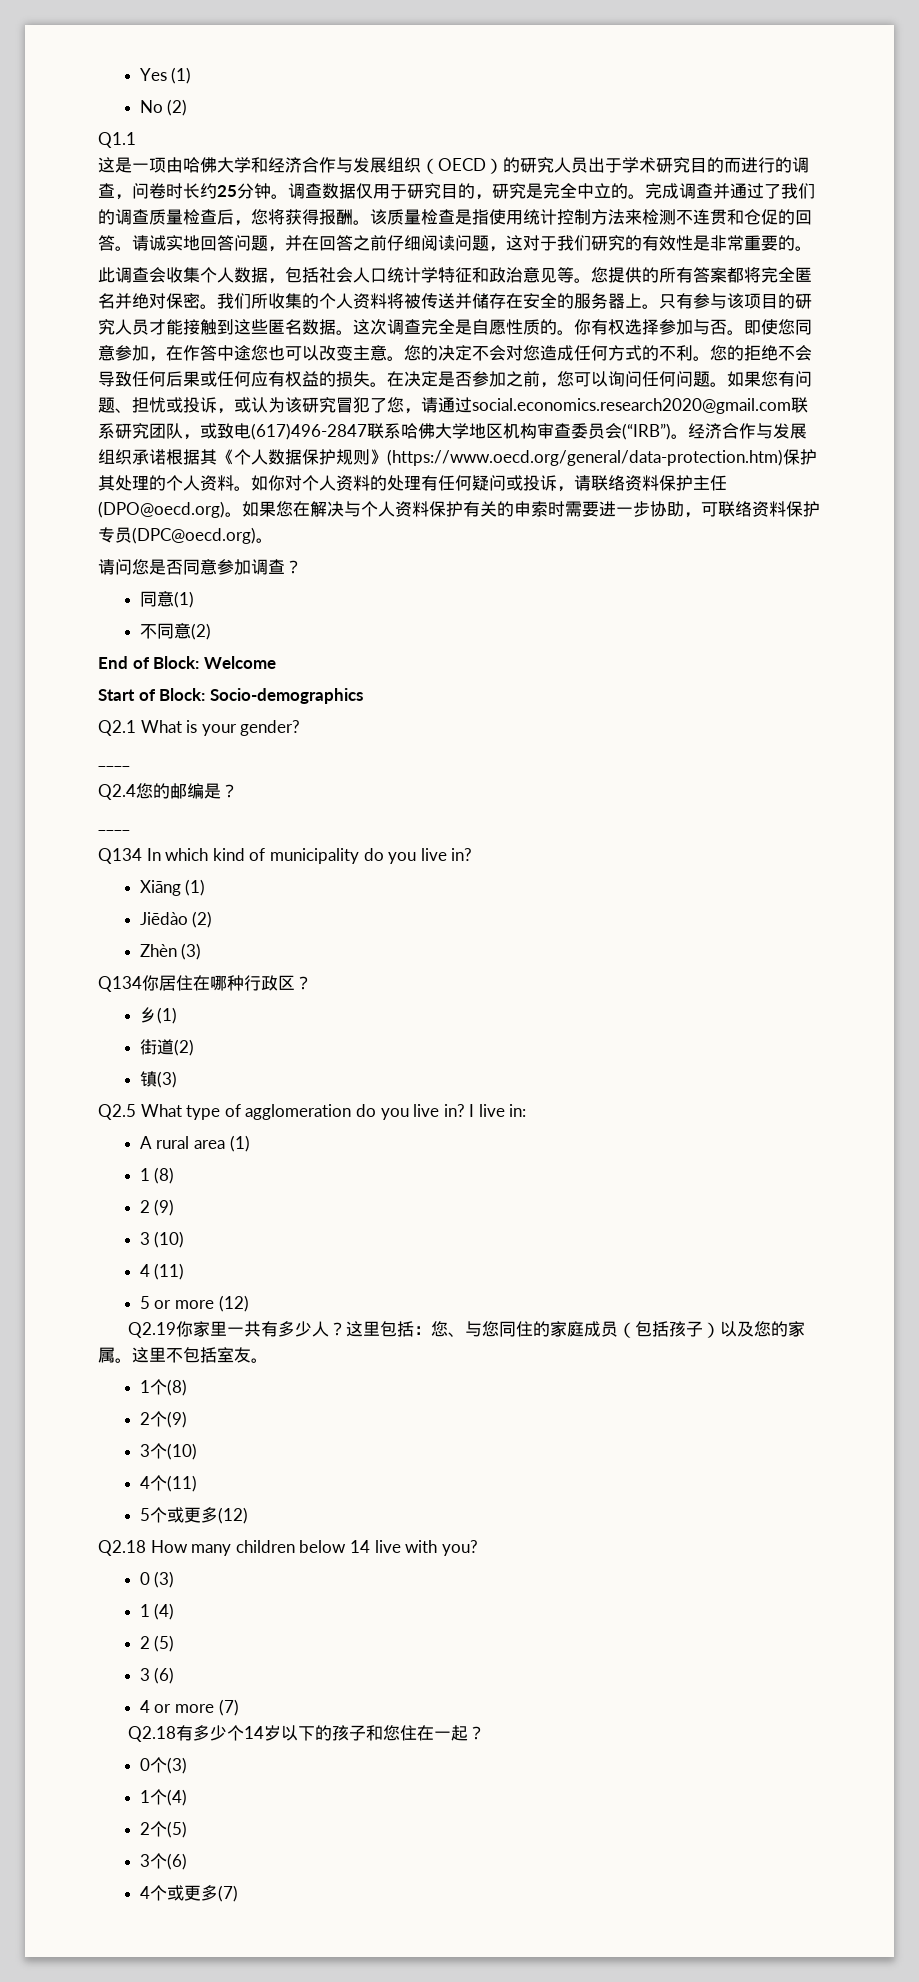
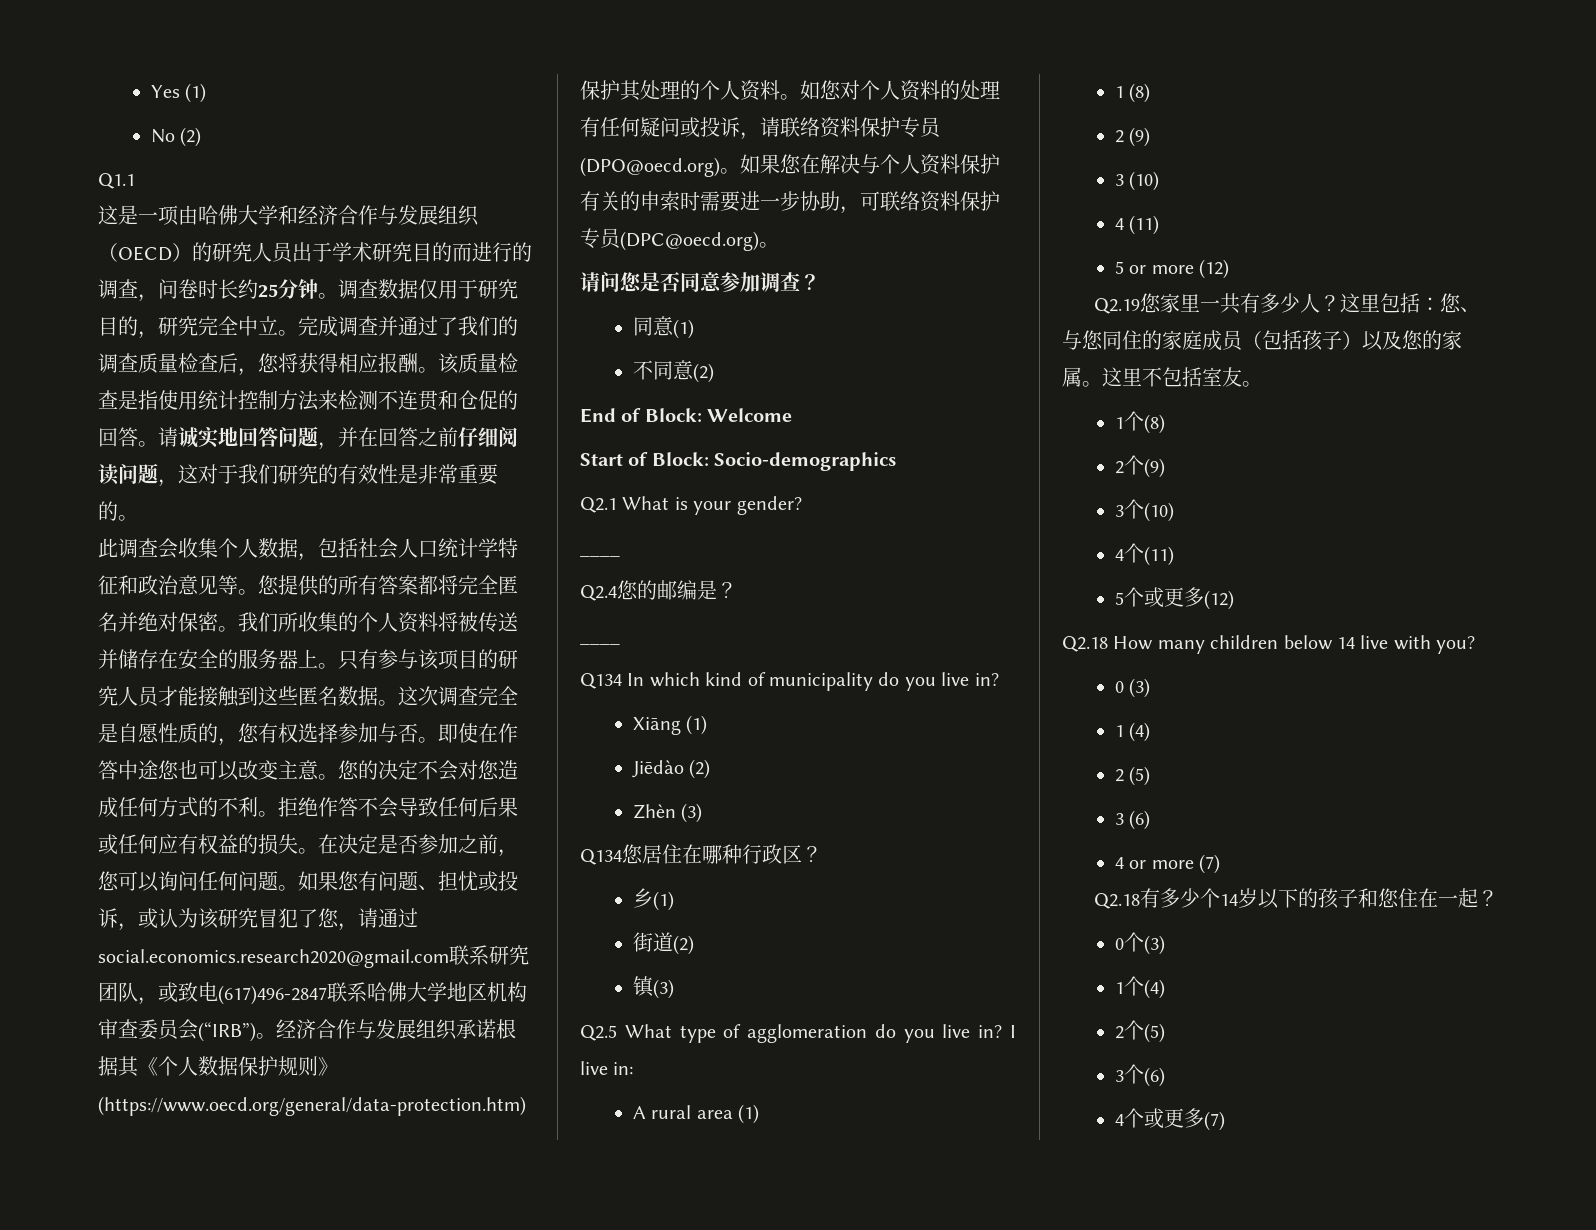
[526,183,543,199] 是 -> (198, 326) none
[611,183,628,199] 的 -> (278, 325) none
(319, 217) none -> [338,353,378,373] 相应
[557,319,591,335] 。你 -> [218,723,259,746] ，您
[778,319,812,335] [98,345,166,362] 您同意参加， -> (478, 733) none
[710,345,778,361] 您的拒绝 -> [278,797,358,817] 拒绝作答
[268,475,285,491] 你 -> [820,80,841,100] 您
[693,475,727,491] 主任 -> [900,117,942,138] 专员
[142,975,159,991] 你 -> [622,844,643,864] 您
[176,1321,194,1337] 你 -> [1139,293,1161,313] 您

